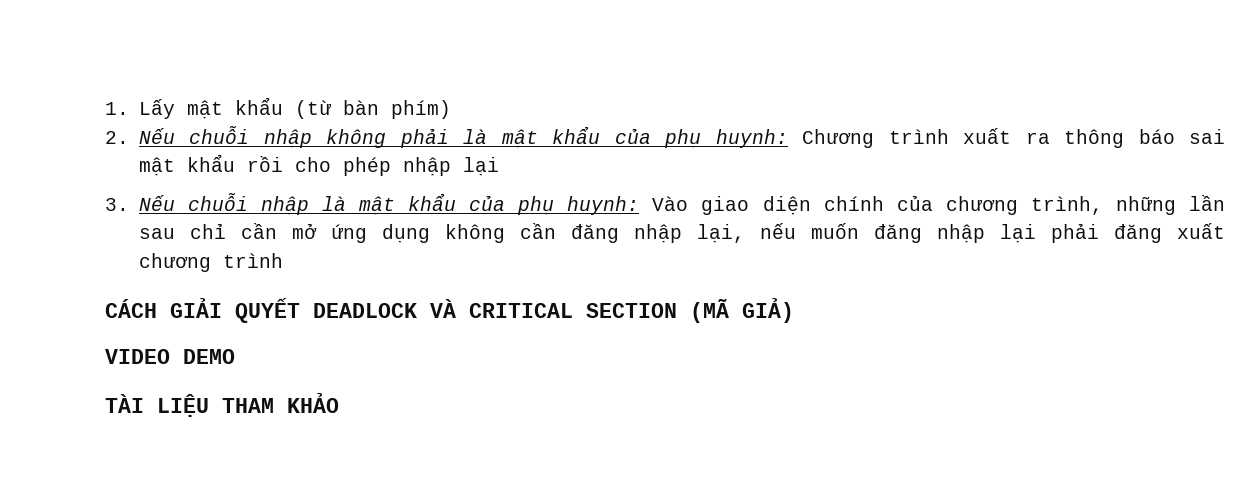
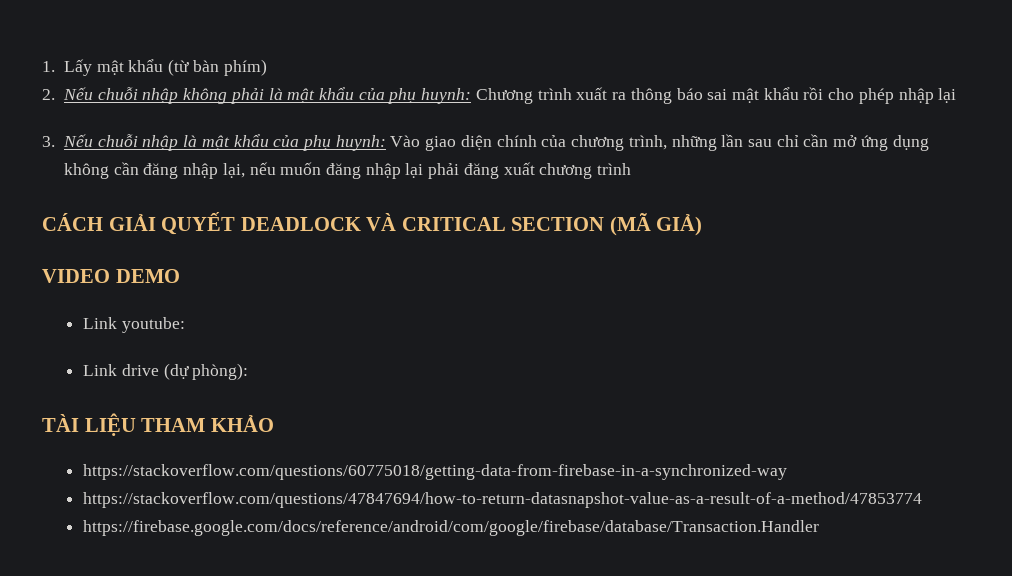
(235, 356) none -> [83,317,185,333] [83,363,249,380] // Link youtube: // Link drive (dự phòng):
(339, 403) none -> [83,464,788,480] [83,492,923,508] [83,520,820,536] // https://stackoverflow.com/questions/60775018/getting-data-from-firebase-in-a-synchronized-way // https://stackoverflow.com/questions/47847694/how-to-return-datasnapshot-value-as-a-result-of-a-method/47853774 // https://firebase.google.com/docs/reference/android/com/google/firebase/database/Transaction.Handler

